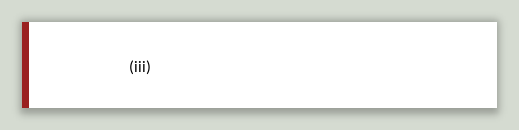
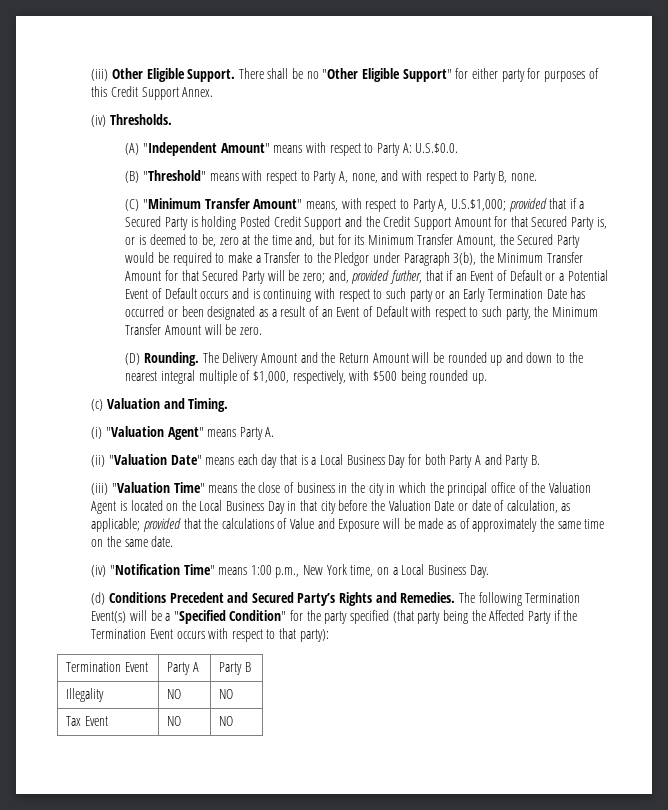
[129,60,152,75] (iii) -> [91,68,599,82] [91,86,214,100] [91,114,172,127] [125,142,459,156] [125,170,538,184] [125,198,585,212] [125,216,607,230] [125,234,581,248] [125,252,584,266] [125,270,608,284] [125,288,586,302] [125,306,599,320] [125,324,263,335] [125,352,583,366] [125,370,487,384] [91,398,229,412] [91,426,275,440] [91,454,540,468] [91,482,591,496] [91,500,571,514] [91,518,605,532] [91,536,174,547] [91,564,489,578] [91,592,581,606] [91,610,578,624] [91,628,329,642] [66,662,148,672] [167,662,199,675] [219,662,251,675] [66,688,105,702] [167,689,182,699] [219,689,234,699] [66,716,108,726] [167,716,182,726] [219,716,234,726] (iii) Other Eligible Support. There shall be no "Other Eligible Support" for either party for purposes of this Credit Support Annex. // (iv) Thresholds. // (A) "Independent Amount" means with respect to Party A: U.S.$0.0. // (B) "Threshold" means with respect to Party A, none, and with respect to Party B, none. // (C) "Minimum Transfer Amount" means, with respect to Party A, U.S.$1,000; provided that if a Secured Party is holding Posted Credit Support and the Credit Support Amount for that Secured Party is, or is deemed to be, zero at the time and, but for its Minimum Transfer Amount, the Secured Party would be required to make a Transfer to the Pledgor under Paragraph 3(b), the Minimum Transfer Amount for that Secured Party will be zero; and, provided further, that if an Event of Default or a Potential Event of Default occurs and is continuing with respect to such party or an Early Termination Date has occurred or been designated as a result of an Event of Default with respect to such party, the Minimum Transfer Amount will be zero. // (D) Rounding. The Delivery Amount and the Return Amount will be rounded up and down to the nearest integral multiple of $1,000, respectively, with $500 being rounded up. // (c) Valuation and Timing. // (i) "Valuation Agent" means Party A. // (ii) "Valuation Date" means each day that is a Local Business Day for both Party A and Party B. // (iii) "Valuation Time" means the close of business in the city in which the principal office of the Valuation Agent is located on the Local Business Day in that city before the Valuation Date or date of calculation, as applicable; provided that the calculations of Value and Exposure will be made as of approximately the same time on the same date. // (iv) "Notification Time" means 1:00 p.m., New York time, on a Local Business Day. // (d) Conditions Precedent and Secured Party’s Rights and Remedies. The following Termination Event(s) will be a "Specified Condition" for the party specified (that party being the Affected Party if the Termination Event occurs with respect to that party): // Termination Event | Party A | Party B // Illegality | NO | NO // Tax Event | NO | NO

